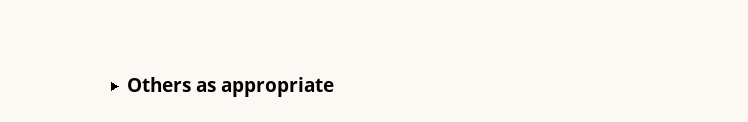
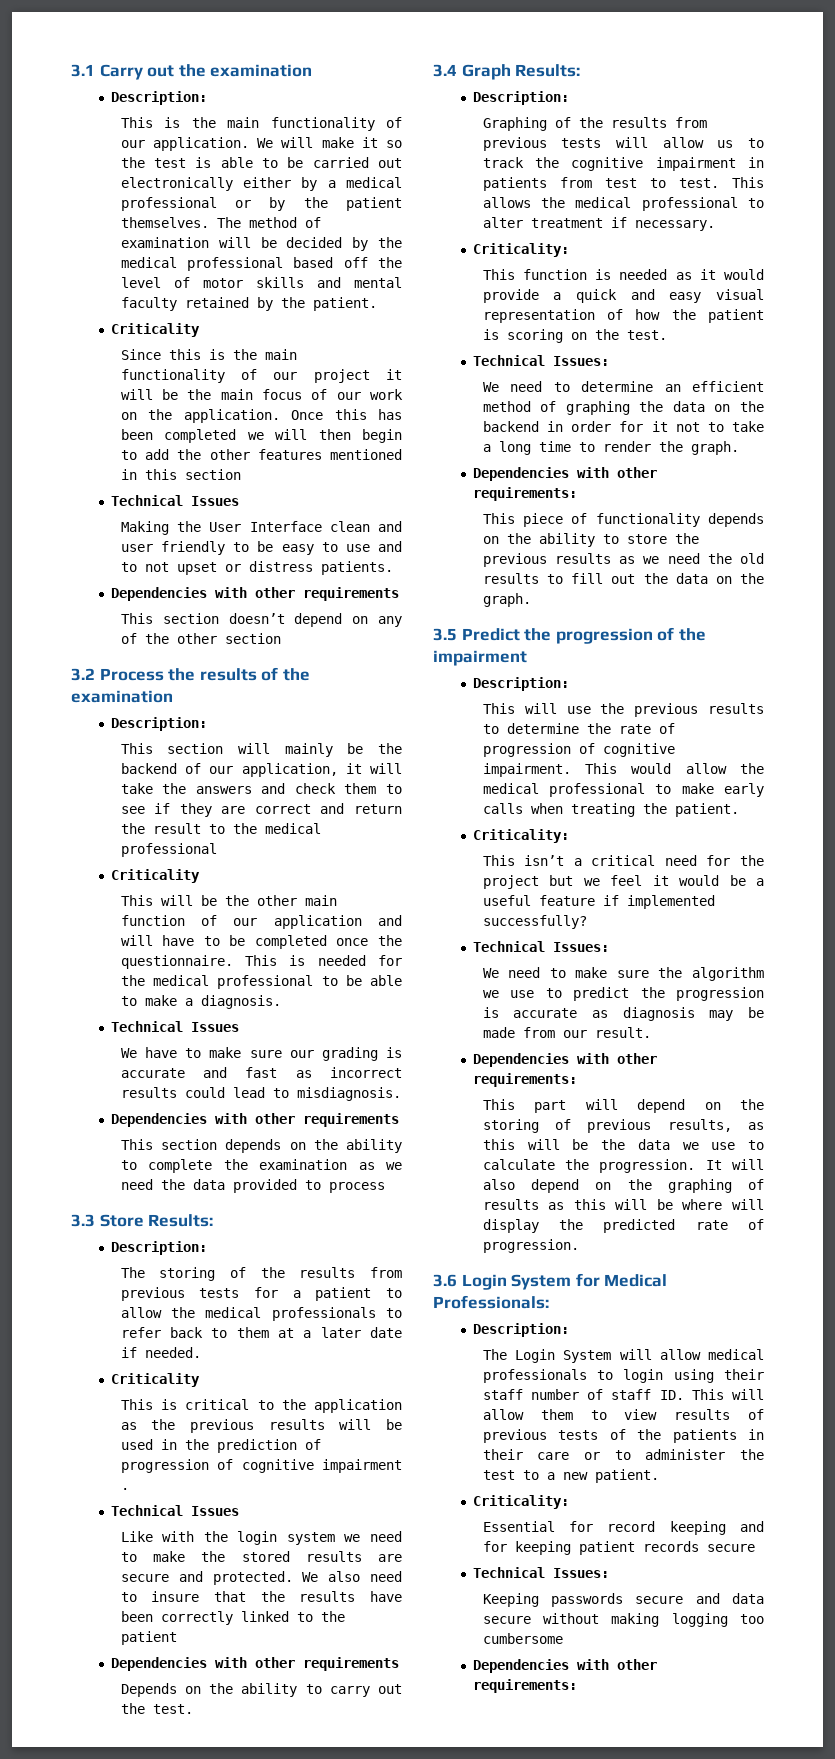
[127,77,335,97] Others as appropriate -> [71,64,313,80] [110,91,207,105] [120,117,403,131] [120,137,403,151] [120,157,403,168] [120,177,402,191] [120,197,402,211] [120,217,321,228] [120,237,402,251] [120,257,402,271] [120,277,403,288] [120,297,377,311] [110,323,200,337] [120,349,297,360] [120,369,402,383] [120,389,403,400] [120,409,403,423] [120,429,403,443] [120,449,403,460] [120,469,241,480] [110,495,239,506] [120,521,403,535] [120,541,402,555] [120,561,393,575] [110,587,399,601] [120,613,402,627] [120,633,281,644] [71,667,310,681] [71,690,173,703] [110,717,207,731] [120,743,402,757] [120,763,403,777] [120,783,402,794] [120,803,402,817] [120,823,321,834] [120,843,217,857] [110,869,200,883] [120,895,337,906] [120,915,402,929] [120,935,402,949] [120,955,402,969] [120,975,403,989] [120,995,281,1009] [110,1021,239,1032] [120,1047,402,1061] [120,1067,402,1078] [120,1087,401,1101] [110,1113,399,1127] [120,1139,403,1153] [120,1159,402,1173] [120,1179,385,1193] [71,1214,214,1227] [110,1241,207,1255] [120,1267,402,1281] [120,1287,402,1301] [120,1307,402,1321] [120,1327,403,1338] [120,1347,201,1358] [110,1373,200,1387] [120,1399,403,1413] [120,1419,402,1433] [120,1439,321,1453] [120,1459,402,1473] [120,1488,129,1490] [110,1505,239,1516] [120,1531,402,1545] [120,1551,403,1562] [120,1571,402,1585] [120,1591,402,1602] [120,1611,345,1625] [120,1631,177,1645] [110,1657,399,1671] [120,1683,403,1697] [120,1703,193,1714] [433,64,581,80] [472,91,569,105] [482,117,707,131] [482,137,764,151] [482,157,764,171] [482,177,764,191] [482,197,764,211] [482,217,715,231] [472,243,569,257] [482,269,764,280] [482,289,764,303] [482,309,764,323] [482,329,667,343] [472,355,609,366] [482,381,764,392] [482,401,764,415] [482,421,764,432] [482,441,739,455] [472,467,657,481] [472,487,577,501] [482,513,764,527] [482,533,699,547] [482,553,764,567] [482,573,764,584] [482,593,531,607] [433,627,706,644] [433,650,527,666] [472,677,569,691] [482,703,764,717] [482,723,675,734] [482,743,675,757] [482,763,764,777] [482,783,764,797] [482,803,739,817] [472,829,569,843] [482,855,764,866] [482,875,765,889] [482,895,715,909] [482,915,587,929] [472,941,609,952] [482,967,764,981] [482,987,764,1001] [482,1007,764,1021] [482,1027,651,1038] [472,1053,657,1067] [472,1073,577,1087] [482,1099,764,1113] [482,1119,764,1133] [482,1139,764,1150] [482,1159,764,1173] [482,1179,764,1193] [482,1199,764,1210] [482,1219,764,1233] [482,1239,579,1253] [433,1273,668,1290] [433,1295,549,1309] [472,1323,569,1337] [482,1349,764,1363] [482,1369,764,1383] [482,1389,764,1400] [482,1409,764,1420] [482,1429,764,1443] [482,1449,764,1460] [482,1469,659,1483] [472,1495,569,1509] [482,1521,764,1535] [482,1541,755,1555] [472,1567,609,1578] [482,1593,764,1607] [482,1613,764,1627] [482,1633,563,1644] [472,1659,657,1673] [472,1679,577,1693] 3.1 Carry out the examination // Description: // This is the main functionality of our application. We will make it so the test is able to be carried out electronically either by a medical professional or by the patient themselves. The method of examination will be decided by the medical professional based off the level of motor skills and mental faculty retained by the patient. // Criticality // Since this is the main functionality of our project it will be the main focus of our work on the application. Once this has been completed we will then begin to add the other features mentioned in this section // Technical Issues // Making the User Interface clean and user friendly to be easy to use and to not upset or distress patients. // Dependencies with other requirements // This section doesn’t depend on any of the other section // 3.2 Process the results of the examination // Description: // This section will mainly be the backend of our application, it will take the answers and check them to see if they are correct and return the result to the medical professional // Criticality // This will be the other main function of our application and will have to be completed once the questionnaire. This is needed for the medical professional to be able to make a diagnosis. // Technical Issues // We have to make sure our grading is accurate and fast as incorrect results could lead to misdiagnosis. // Dependencies with other requirements // This section depends on the ability to complete the examination as we need the data provided to process // 3.3 Store Results: // Description: // The storing of the results from previous tests for a patient to allow the medical professionals to refer back to them at a later date if needed. // Criticality // This is critical to the application as the previous results will be used in the prediction of progression of cognitive impairment . // Technical Issues // Like with the login system we need to make the stored results are secure and protected. We also need to insure that the results have been correctly linked to the patient // Dependencies with other requirements // Depends on the ability to carry out the test. // 3.4 Graph Results: // Description: // Graphing of the results from previous tests will allow us to track the cognitive impairment in patients from test to test. This allows the medical professional to alter treatment if necessary. // Criticality: // This function is needed as it would provide a quick and easy visual representation of how the patient is scoring on the test. // Technical Issues: // We need to determine an efficient method of graphing the data on the backend in order for it not to take a long time to render the graph. // Dependencies with other requirements: // This piece of functionality depends on the ability to store the previous results as we need the old results to fill out the data on the graph. // 3.5 Predict the progression of the impairment // Description: // This will use the previous results to determine the rate of progression of cognitive impairment. This would allow the medical professional to make early calls when treating the patient. // Criticality: // This isn’t a critical need for the project but we feel it would be a useful feature if implemented successfully? // Technical Issues: // We need to make sure the algorithm we use to predict the progression is accurate as diagnosis may be made from our result. // Dependencies with other requirements: // This part will depend on the storing of previous results, as this will be the data we use to calculate the progression. It will also depend on the graphing of results as this will be where will display the predicted rate of progression. // 3.6 Login System for Medical Professionals: // Description: // The Login System will allow medical professionals to login using their staff number of staff ID. This will allow them to view results of previous tests of the patients in their care or to administer the test to a new patient. // Criticality: // Essential for record keeping and for keeping patient records secure // Technical Issues: // Keeping passwords secure and data secure without making logging too cumbersome // Dependencies with other requirements:

